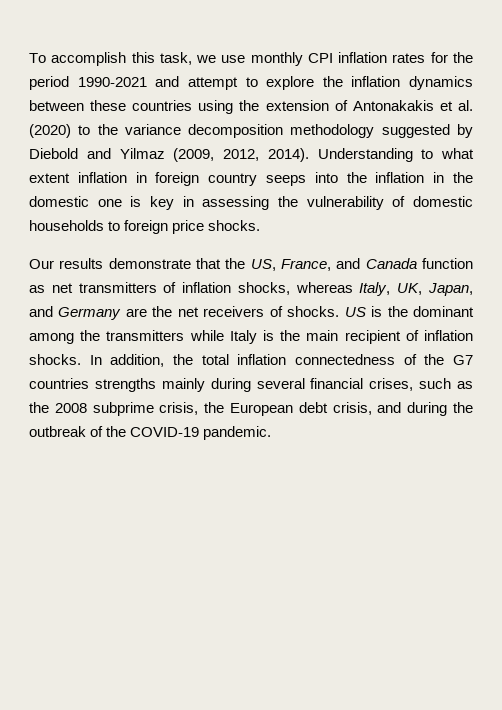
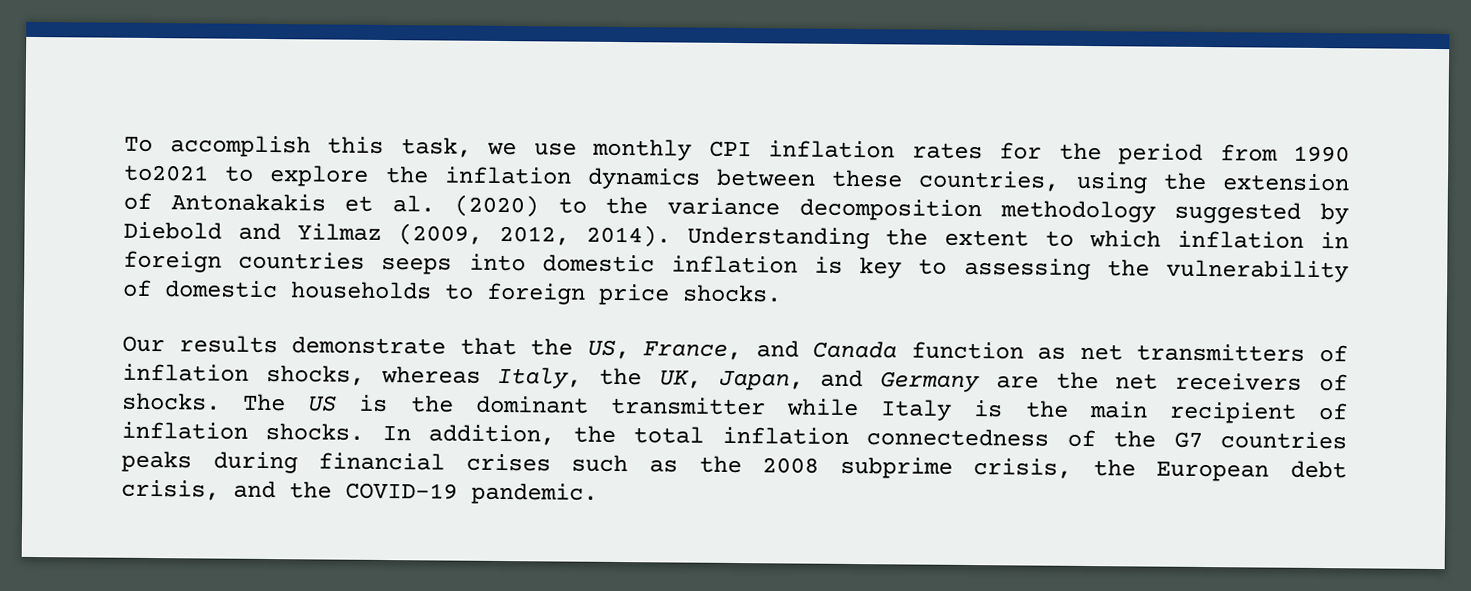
[77,76,238,90] 1990-2021 and attempt -> [1219,144,1350,163] [123,164,209,182] from 1990 to2021
[132,100,193,111] countries -> [918,170,1061,192] countries,
[421,148,474,159] [29,173,70,183] to what extent -> [885,228,1162,248] the extent to which
[208,173,258,186] country -> [238,251,366,270] countries
[346,172,474,183] [29,196,122,207] the inflation in the domestic one -> [541,254,798,274] domestic inflation
[182,196,194,207] in -> [918,258,948,275] to
(391, 289) none -> [599,367,643,386] the
(340, 311) none -> [242,393,287,412] The
[29,330,185,344] among the transmitters -> [609,396,766,416] transmitter
[94,378,414,392] strengths mainly during several financial crises, -> [121,450,551,474] peaks during financial crises
[407,402,474,416] [29,426,104,437] during the outbreak of -> (276, 489) none

